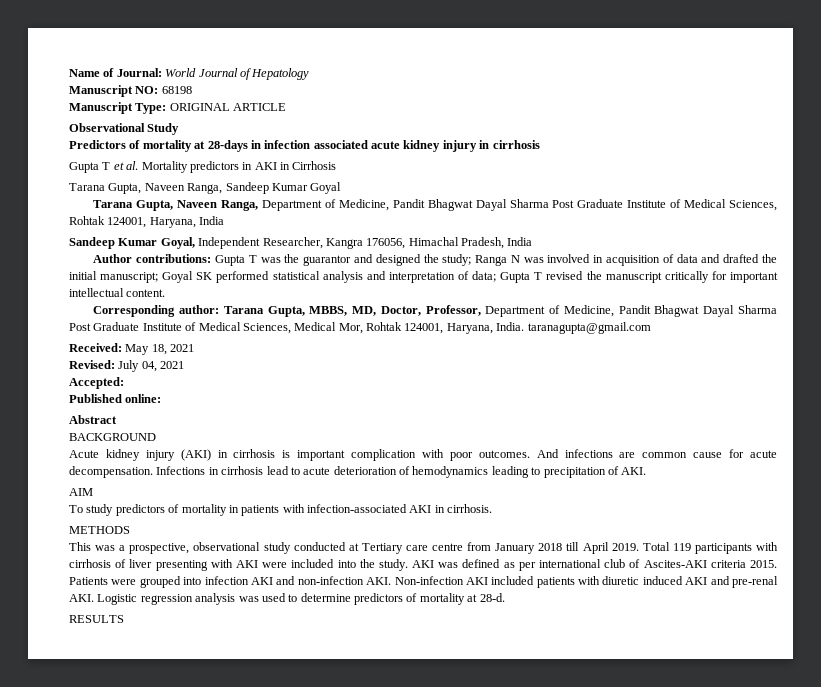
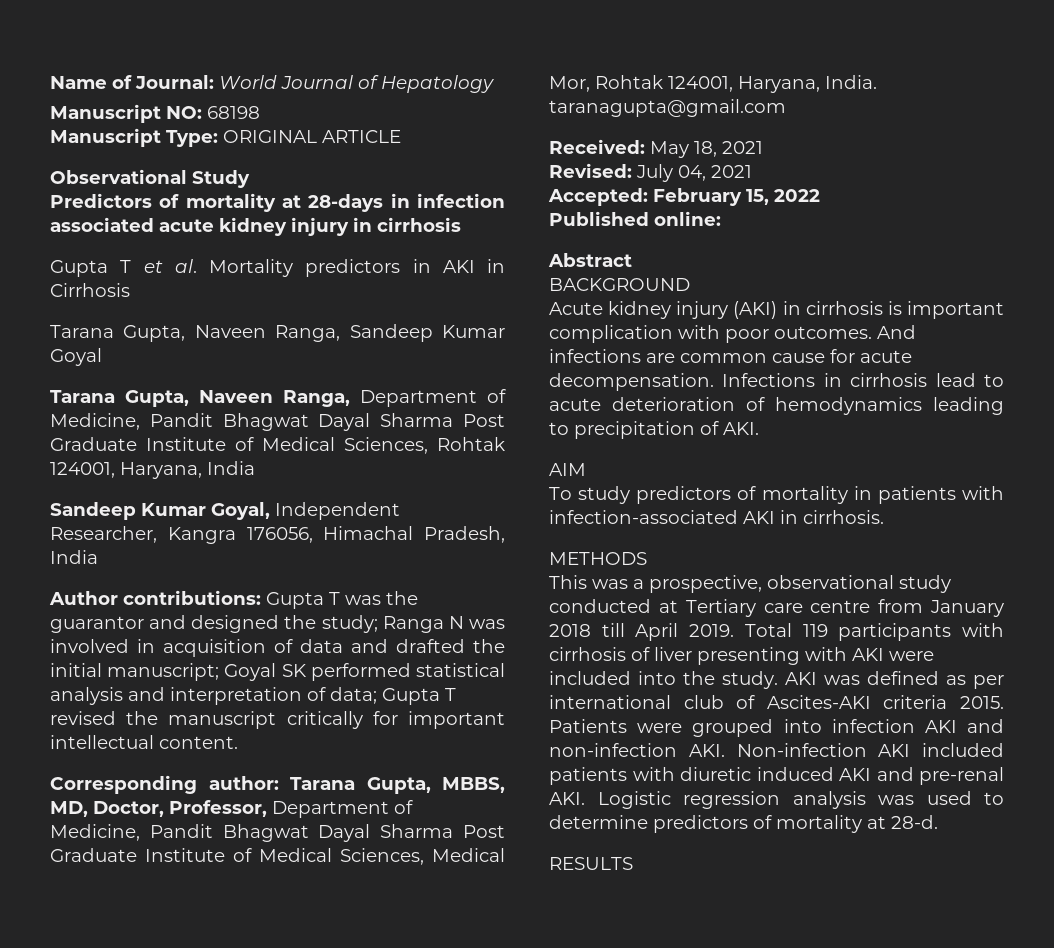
(124, 383) none -> [653,188,820,206] February 15, 2022

